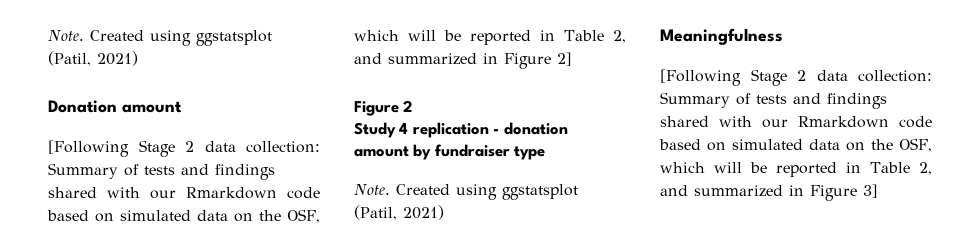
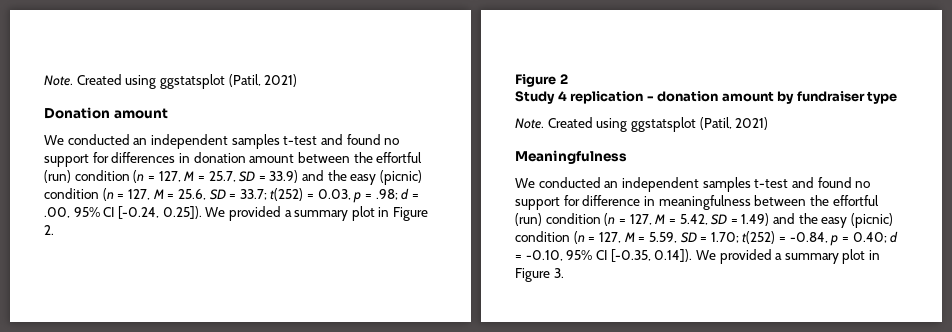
[48,140,320,157] [48,163,275,180] [48,187,320,199] [47,209,321,223] [354,30,626,45] [354,52,572,69] [Following Stage 2 data collection: Summary of tests and findings shared with our Rmarkdown code based on simulated data on the OSF, which will be reported in Table 2, and summarized in Figure 2] -> [44,134,400,149] [44,152,423,167] [44,170,423,185] [44,188,419,203] [44,206,429,221] [44,225,54,235] We conducted an independent samples t-test and found no support for differences in donation amount between the effortful (run) condition (n = 127, M = 25.7, SD = 33.9) and the easy (picnic) condition (n = 127, M = 25.6, SD = 33.7; t(252) = 0.03, p = .98; d = .00, 95% CI [-0.24, 0.25]). We provided a summary plot in Figure 2.
[660,69,932,86] [660,92,887,109] [660,116,932,128] [659,138,933,152] [660,162,932,177] [660,184,878,201] [Following Stage 2 data collection: Summary of tests and findings shared with our Rmarkdown code based on simulated data on the OSF, which will be reported in Table 2, and summarized in Figure 3] -> [515,177,871,192] [515,195,879,210] [515,213,894,228] [515,231,899,246] [515,249,881,264] [515,268,564,282] We conducted an independent samples t-test and found no support for difference in meaningfulness between the effortful (run) condition (n = 127, M = 5.42, SD = 1.49) and the easy (picnic) condition (n = 127, M = 5.59, SD = 1.70; t(252) = -0.84, p = 0.40; d = -0.10, 95% CI [-0.35, 0.14]). We provided a summary plot in Figure 3.

